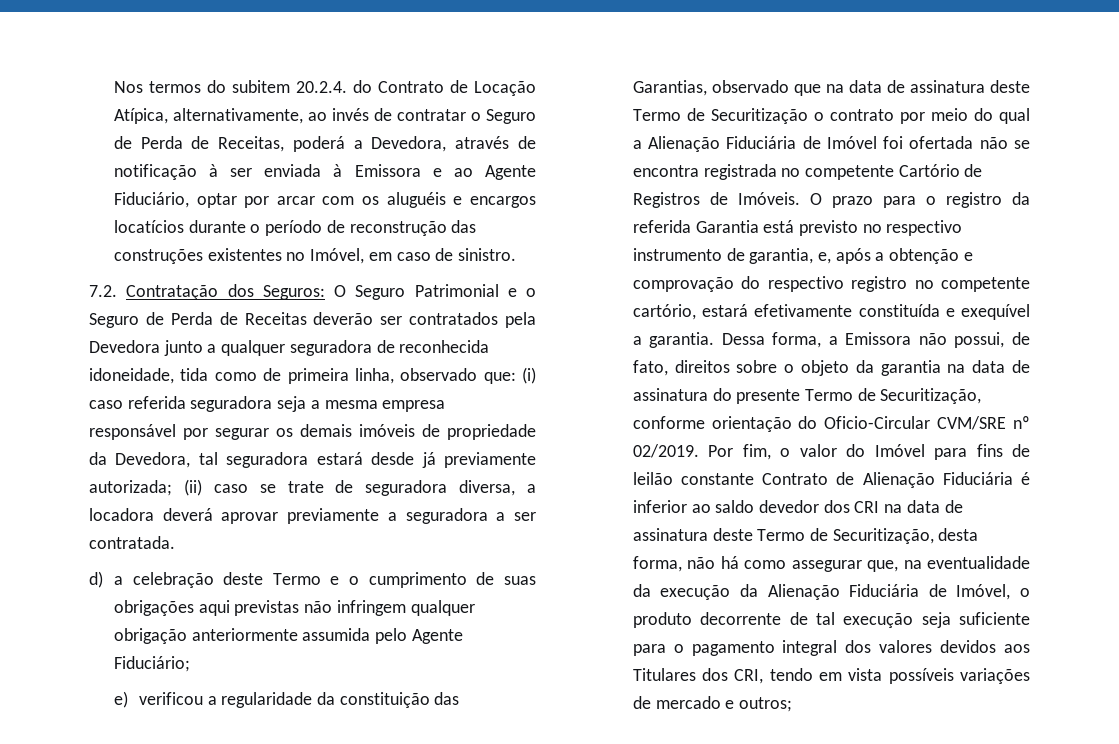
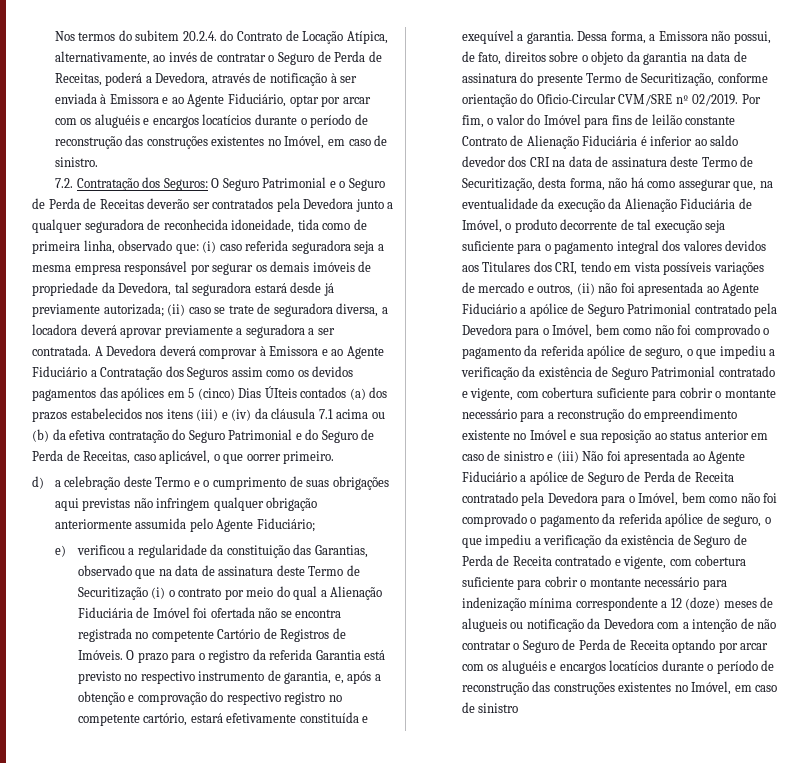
(175, 542) none -> [94,345,384,359] [32,366,354,380] [32,386,388,401] [32,408,385,422] [32,429,375,443] [32,450,335,464] A Devedora deverá comprovar à Emissora e ao Agente Fiduciário a Contratação dos Seguros assim como os devidos pagamentos das apólices em 5 (cinco) Dias ÚIteis contados (a) dos prazos estabelecidos nos itens (iii) e (iv) da cláusula 7.1 acima ou (b) da efetiva contratação do Seguro Patrimonial e do Seguro de Perda de Receitas, caso aplicável, o que oorrer primeiro.
(808, 116) none -> [151,587,166,599] (i)
[738,697,792,712] outros; -> [537,282,760,296] [461,303,778,317] [461,324,770,338] [461,345,776,359] [460,366,775,380] [461,387,776,401] [461,408,738,422] [461,429,769,443] [461,450,746,464] [461,471,734,485] [461,492,778,506] [461,513,771,527] [461,534,747,548] [461,555,747,569] [461,576,727,590] [461,597,774,611] [461,618,777,632] [461,639,769,653] [461,660,775,674] [461,681,778,695] [461,702,519,713] outros, (ii) não foi apresentada ao Agente Fiduciário a apólice de Seguro Patrimonial contratado pela Devedora para o Imóvel, bem como não foi comprovado o pagamento da referida apólice de seguro, o que impediu a verificação da existência de Seguro Patrimonial contratado e vigente, com cobertura suficiente para cobrir o montante necessário para a reconstrução do empreendimento existente no Imóvel e sua reposição ao status anterior em caso de sinistro e (iii) Não foi apresentada ao Agente Fiduciário a apólice de Seguro de Perda de Receita contratado pela Devedora para o Imóvel, bem como não foi comprovado o pagamento da referida apólice de seguro, o que impediu a verificação da existência de Seguro de Perda de Receita contratado e vigente, com cobertura suficiente para cobrir o montante necessário para indenização mínima correspondente a 12 (doze) meses de alugueis ou notificação da Devedora com a intenção de não contratar o Seguro de Perda de Receita optando por arcar com os aluguéis e encargos locatícios durante o período de reconstrução das construções existentes no Imóvel, em caso de sinistro

